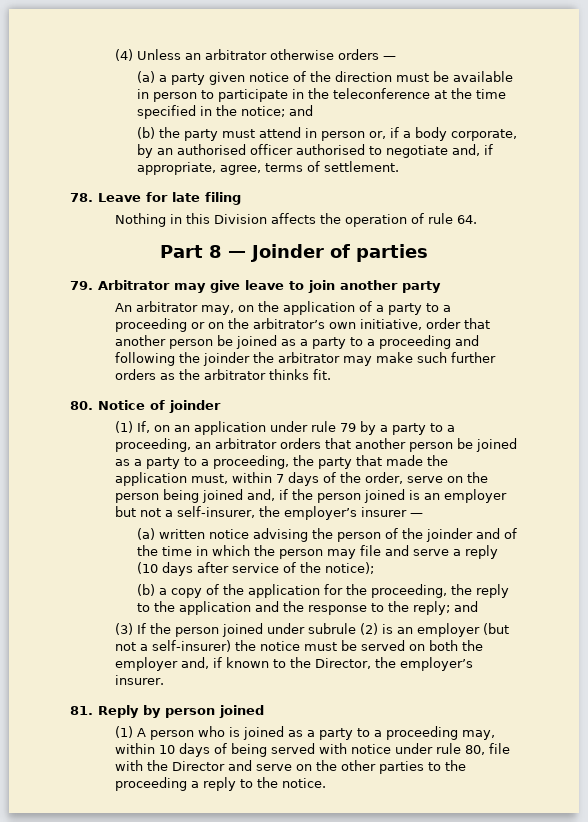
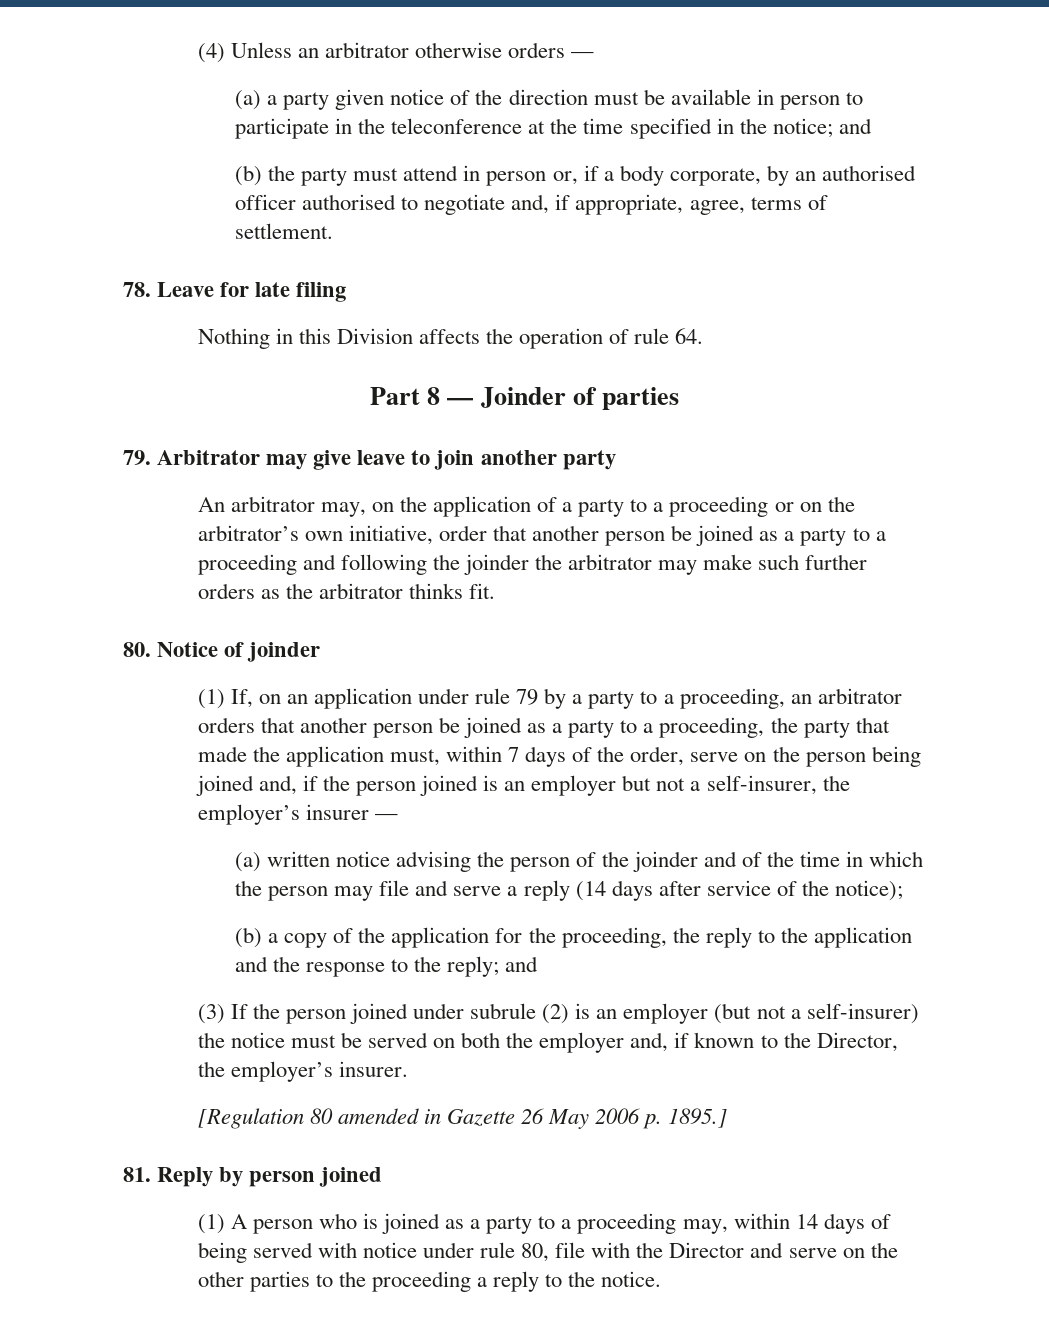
[136,562,158,574] (10 -> [575,881,606,901] (14
(164, 680) none -> [197,1108,728,1129] // [Regulation 80 amended in Gazette 26 May 2006 p. 1895.]
[158,745,175,754] 10 -> [795,1214,818,1229] 14

